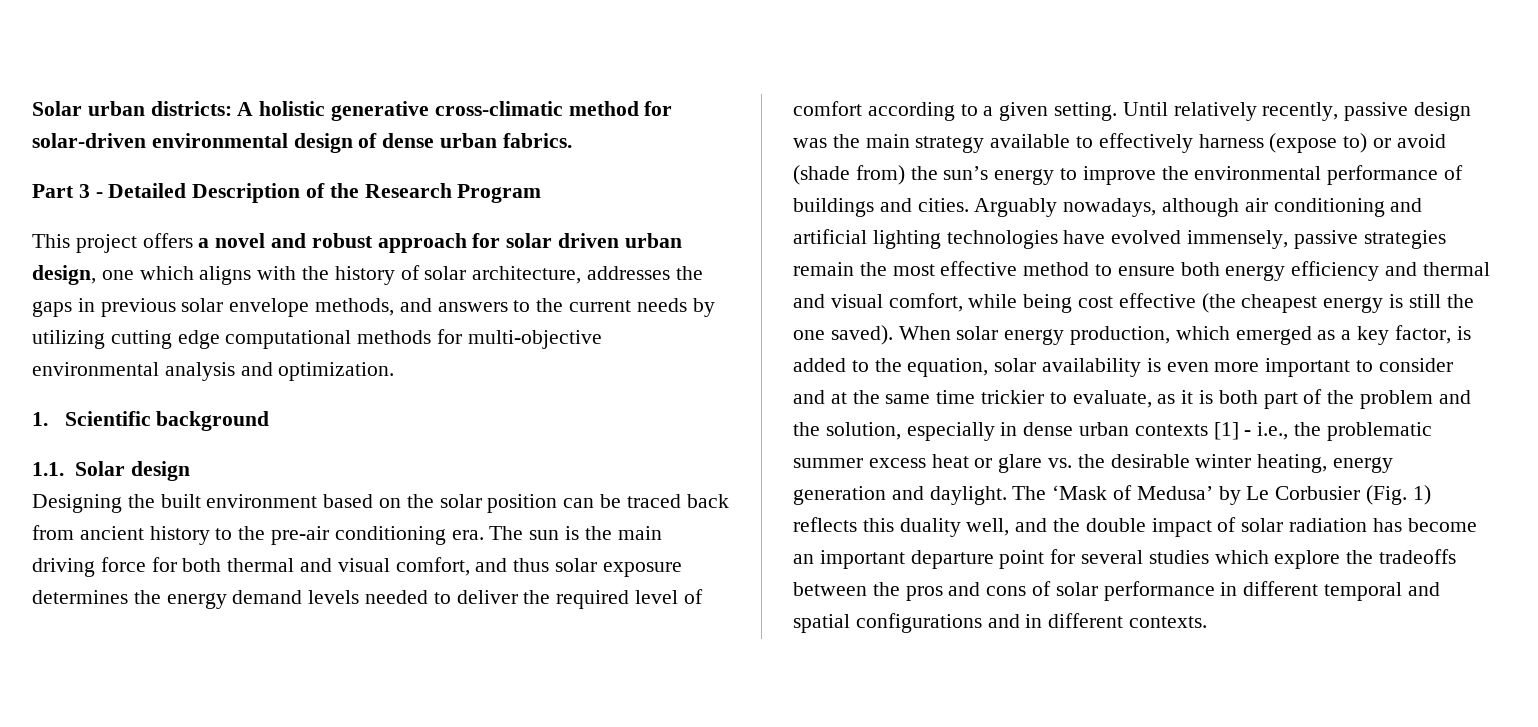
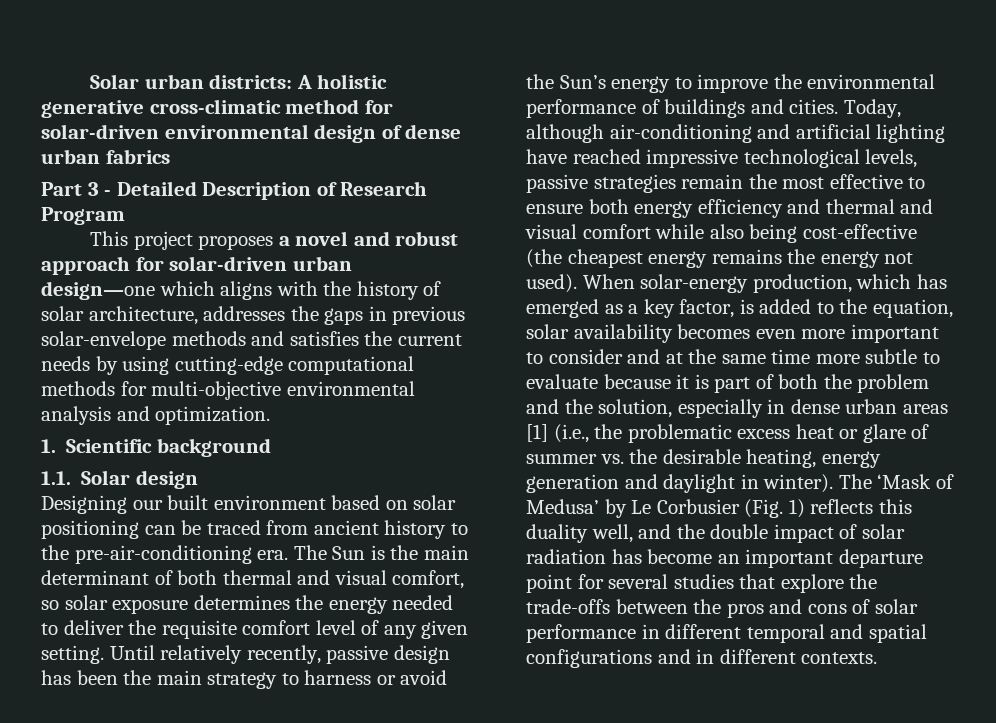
[502,133,572,148] fabrics. -> [105,149,170,164] fabrics
[329,183,359,198] the -> (337, 189) none
[142,233,193,248] offers -> [198,235,274,250] proposes
[506,233,682,248] [32,265,134,285] solar driven urban design, one -> [169,256,352,271] [41,281,155,300] solar-driven urban design—one
[181,298,531,317] solar envelope methods, and answers to -> [41,331,359,350] solar-envelope methods and satisfies
[32,330,220,349] utilizing cutting edge -> [122,356,283,375] using cutting-edge
[127,494,155,508] the -> [132,500,163,510] our
[406,494,558,513] the solar position -> [413,495,457,510] [41,520,139,539] solar positioning
[686,494,729,508] back -> (261, 527) none
[271,526,446,545] pre-air conditioning -> [74,545,252,564] pre-air-conditioning
[529,530,560,540] sun -> [332,546,366,560] Sun
[32,557,177,577] driving force for -> [41,570,173,585] determinant of
[475,558,550,572] and thus -> [41,600,59,610] so
[232,590,360,604] demand levels -> (388, 605) none
[556,589,703,609] [793,101,994,121] required level of comfort according to a -> [161,620,417,639] requisite comfort level of any
[793,138,827,148] was -> [41,670,118,685] has been
[990,133,1446,153] [793,165,989,185] available to effectively harness (expose to) or avoid (shade from) the sun’s -> [281,670,448,685] [526,74,606,89] to harness or avoid the Sun’s
[974,198,1423,217] [793,229,1289,249] Arguably nowadays, although air conditioning and artificial lighting technologies have evolved immensely, -> [843,99,901,118] [526,124,946,143] [526,149,918,168] Today, although air-conditioning and artificial lighting have reached impressive technological levels,
[1023,262,1090,276] method -> (903, 181) none
[888,293,1474,313] [793,325,1065,345] comfort, while being cost effective (the cheapest energy is still the one saved). When solar energy -> [582,224,917,243] [526,249,914,268] [526,274,749,293] comfort while also being cost-effective (the cheapest energy remains the energy not used). When solar-energy
(1230, 333) none -> [916,274,947,289] has
[1146,358,1161,372] is -> [677,324,751,339] becomes
[981,390,1176,408] trickier to evaluate, as -> [815,349,940,364] [526,374,671,389] more subtle to evaluate because
[1218,390,1258,404] both -> (709, 381) none
(1323, 396) none -> [778,374,819,389] both
[1134,422,1289,440] contexts [1] - i.e., -> [902,404,948,414] [526,424,589,443] areas [1] (i.e.,
[793,458,863,468] summer -> (732, 433) none
(1043, 463) none -> [911,424,930,439] [526,454,597,464] of summer
[1195,454,1252,468] winter -> (741, 456) none
[929,486,1007,505] daylight. -> [663,474,834,493] daylight in winter).
[1214,550,1269,564] which -> [739,574,776,589] that
[1379,549,1457,564] tradeoffs -> [526,599,610,614] trade-offs

